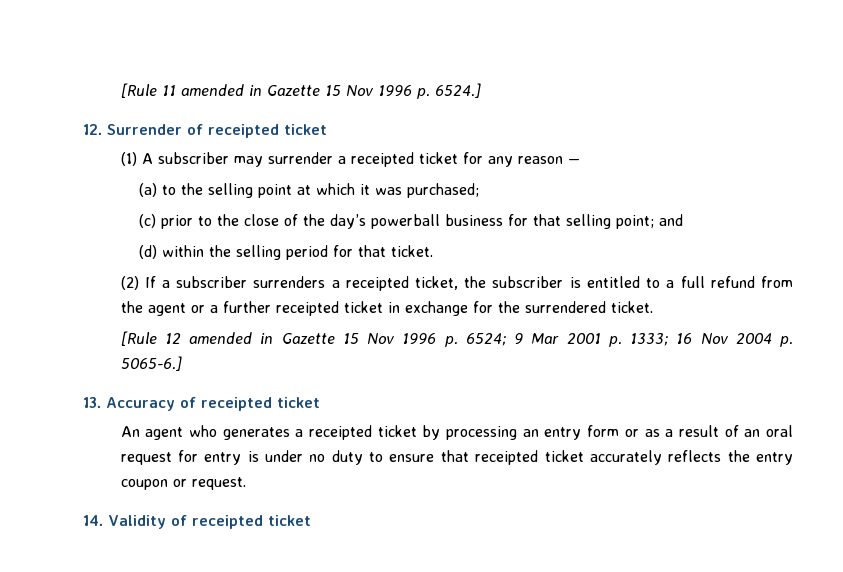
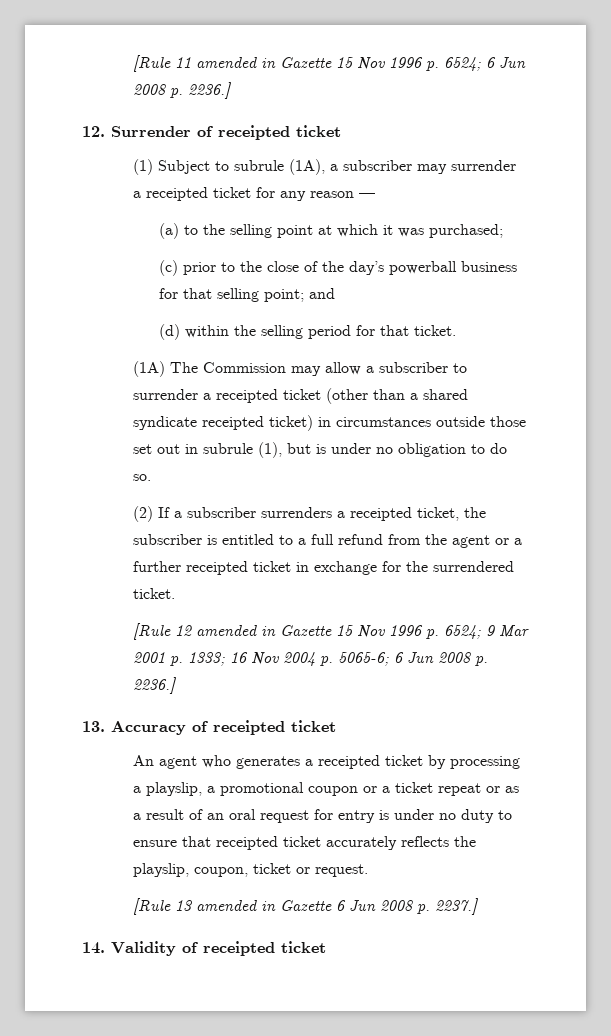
[434,83,481,98] 6524.] -> [444,57,527,71] [133,82,232,99] 6524; 6 Jun 2008 p. 2236.]
[141,153,153,164] A -> [158,159,339,175] Subject to subrule (1A), a
(434, 251) none -> [133,361,468,377] [133,388,469,404] [133,415,527,431] [133,442,508,458] [133,474,152,481] // (1A) The Commission may allow a subscriber to surrender a receipted ticket (other than a shared syndicate receipted ticket) in circumstances outside those set out in subrule (1), but is under no obligation to do so.
[120,356,182,371] 5065-6.] -> [338,652,489,666] [133,677,177,694] 5065-6; 6 Jun 2008 p. 2236.]
[522,425,620,440] an entry form -> [133,782,482,796] a playslip, a promotional coupon or a ticket repeat
[756,452,794,465] [120,479,168,490] entry coupon -> [133,863,292,877] playslip, coupon, ticket
(246, 483) none -> [133,898,479,915] // [Rule 13 amended in Gazette 6 Jun 2008 p. 2237.]

